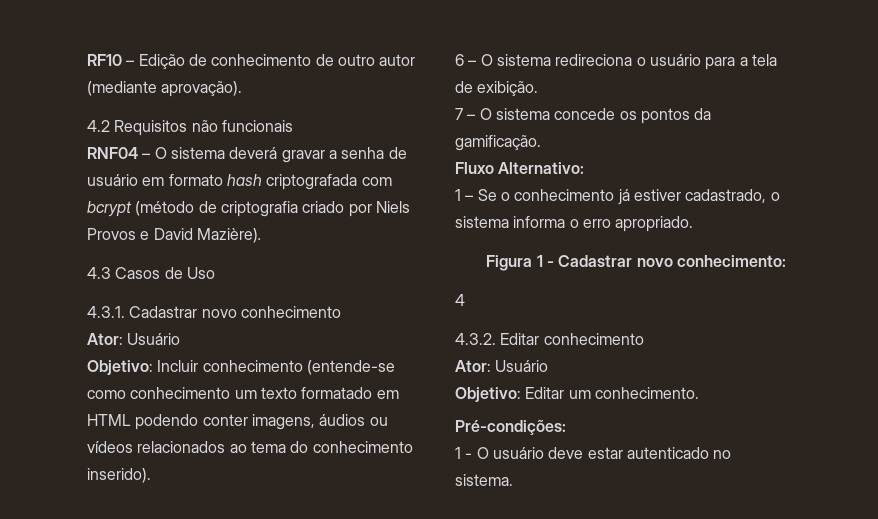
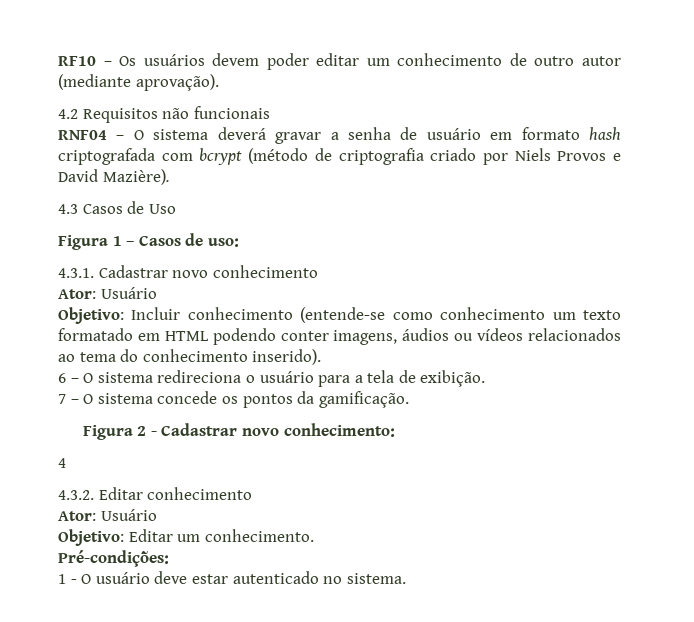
[138,54,207,69] Edição de -> [119,53,390,70] Os usuários devem poder editar um
(215, 273) none -> [58,233,239,250] // Figura 1 – Casos de uso:
[455,162,585,174] [455,189,780,205] [455,216,694,232] [486,255,543,271] // Fluxo Alternativo: // 1 – Se o conhecimento já estiver cadastrado, o sistema informa o erro apropriado. // Figura 1 -> [82,425,147,440] // Figura 2

